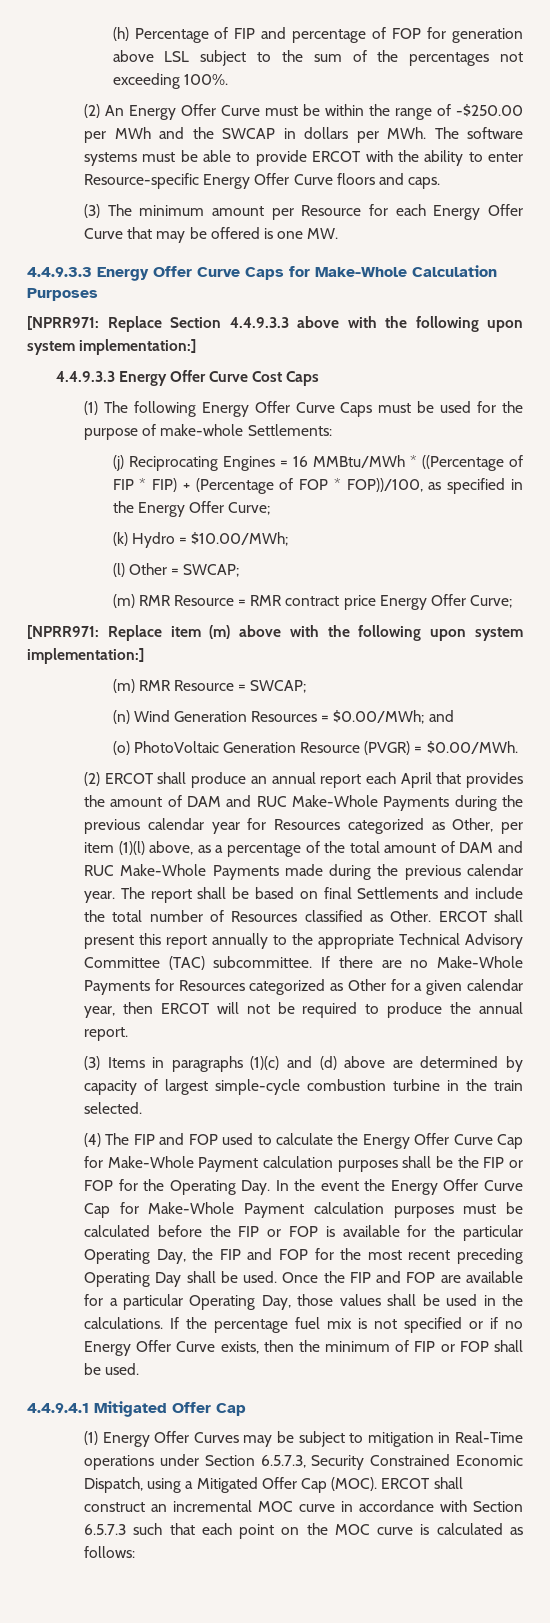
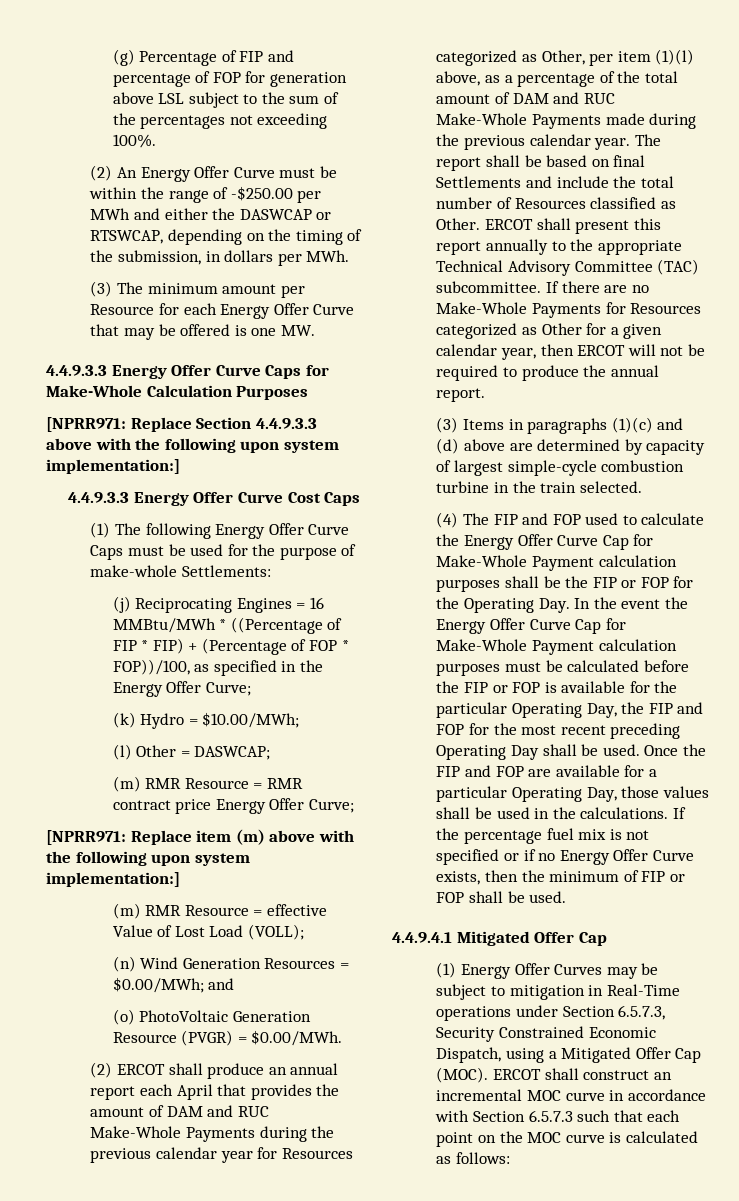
[112,27,129,41] (h) -> [112,49,135,66] (g)
[192,127,524,143] [84,150,523,166] [84,173,441,189] the SWCAP in dollars per MWh. The software systems must be able to provide ERCOT with the ability to enter Resource-specific Energy Offer Curve floors and caps. -> [164,208,332,220] [90,229,363,245] [90,250,350,266] either the DASWCAP or RTSWCAP, depending on the timing of the submission, in dollars per MWh.
[183,564,240,577] SWCAP; -> [194,746,271,760] DASWCAP;
[250,680,307,693] SWCAP; -> [266,904,327,916] [112,924,304,940] effective Value of Lost Load (VOLL);

